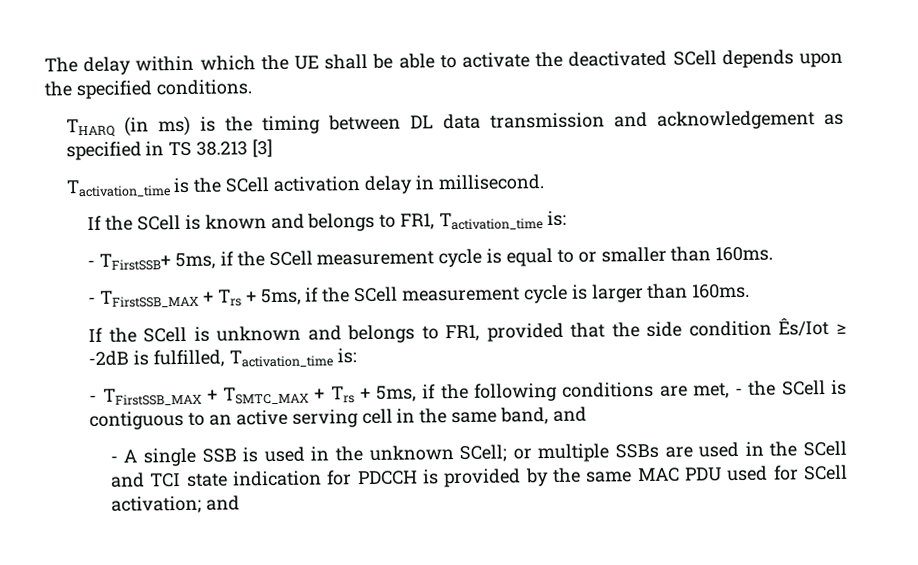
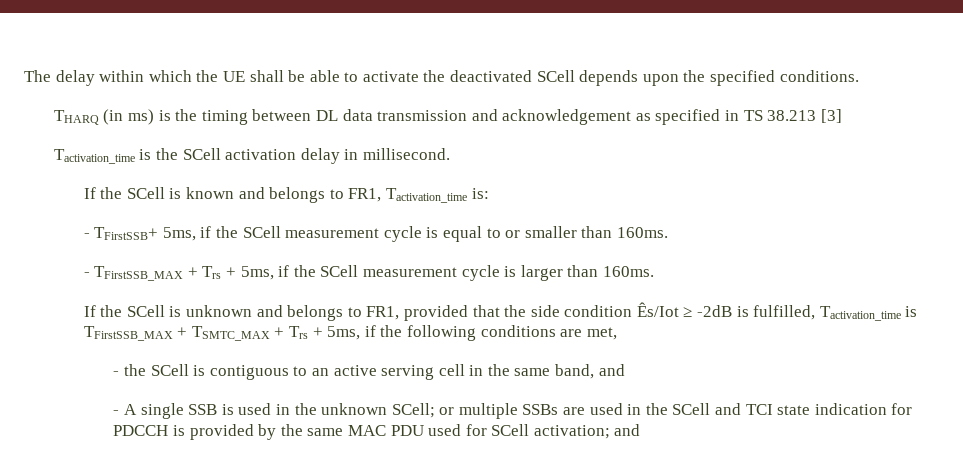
[336,348,357,364] [89,394,98,403] is: // - -> [905,306,918,317] is
(730, 391) none -> (617, 333) //

